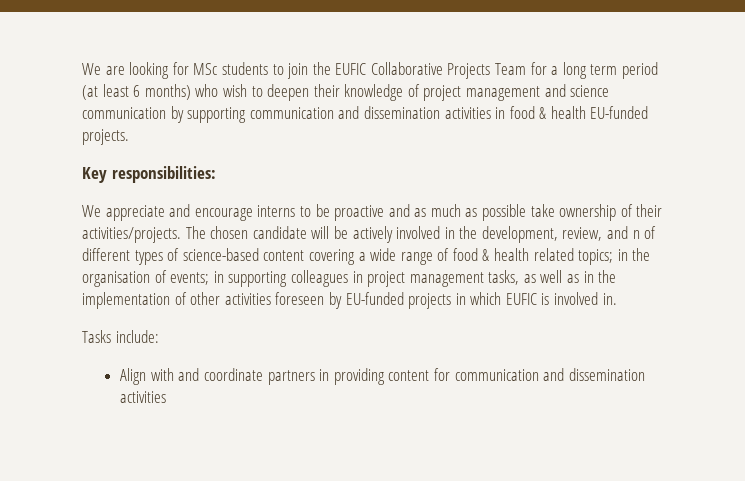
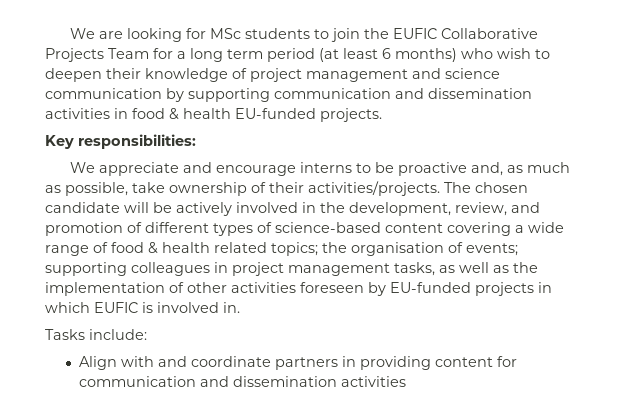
[388,204,410,217] and -> [471,162,504,176] and,
[482,204,527,221] possible -> [65,182,128,196] possible,
[632,230,640,239] n -> [45,222,123,236] promotion
[617,249,628,261] in -> (318, 249) none
[213,271,224,283] in -> (518, 249) none
[583,271,594,283] in -> (509, 269) none

